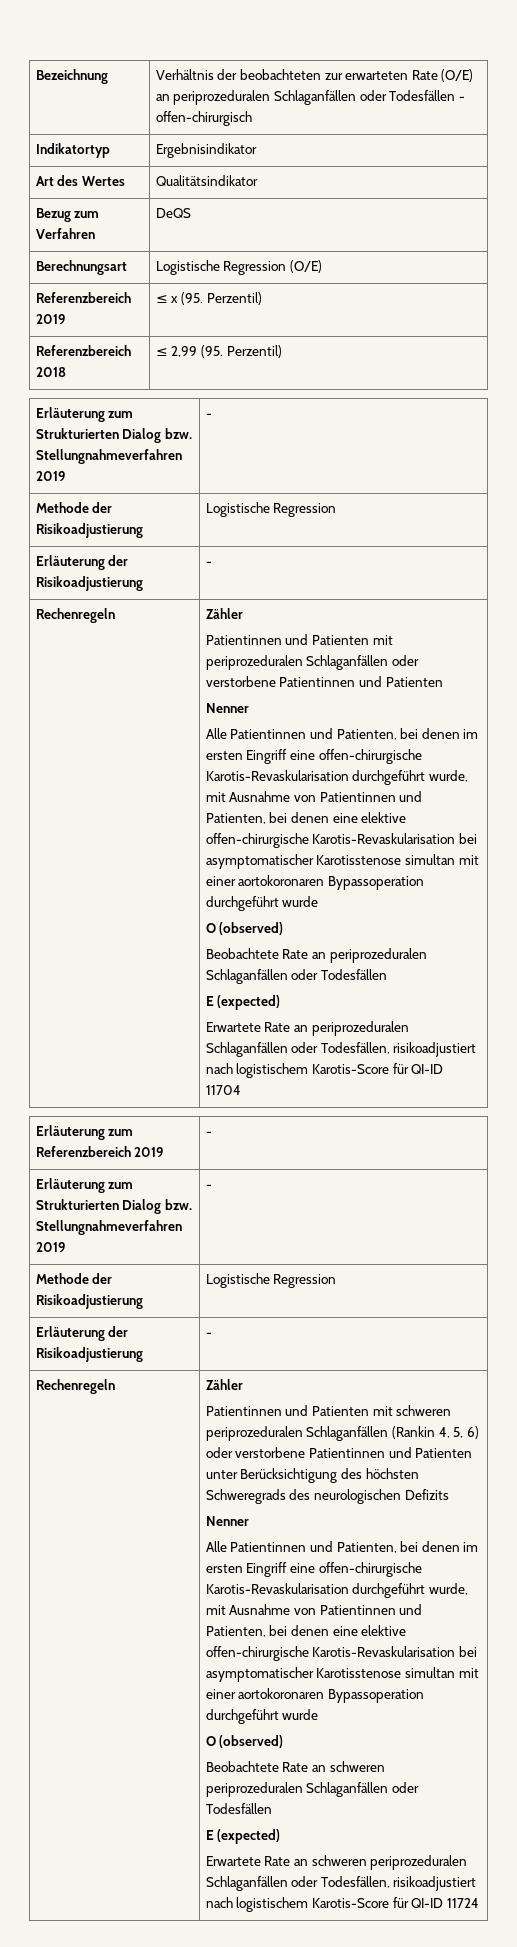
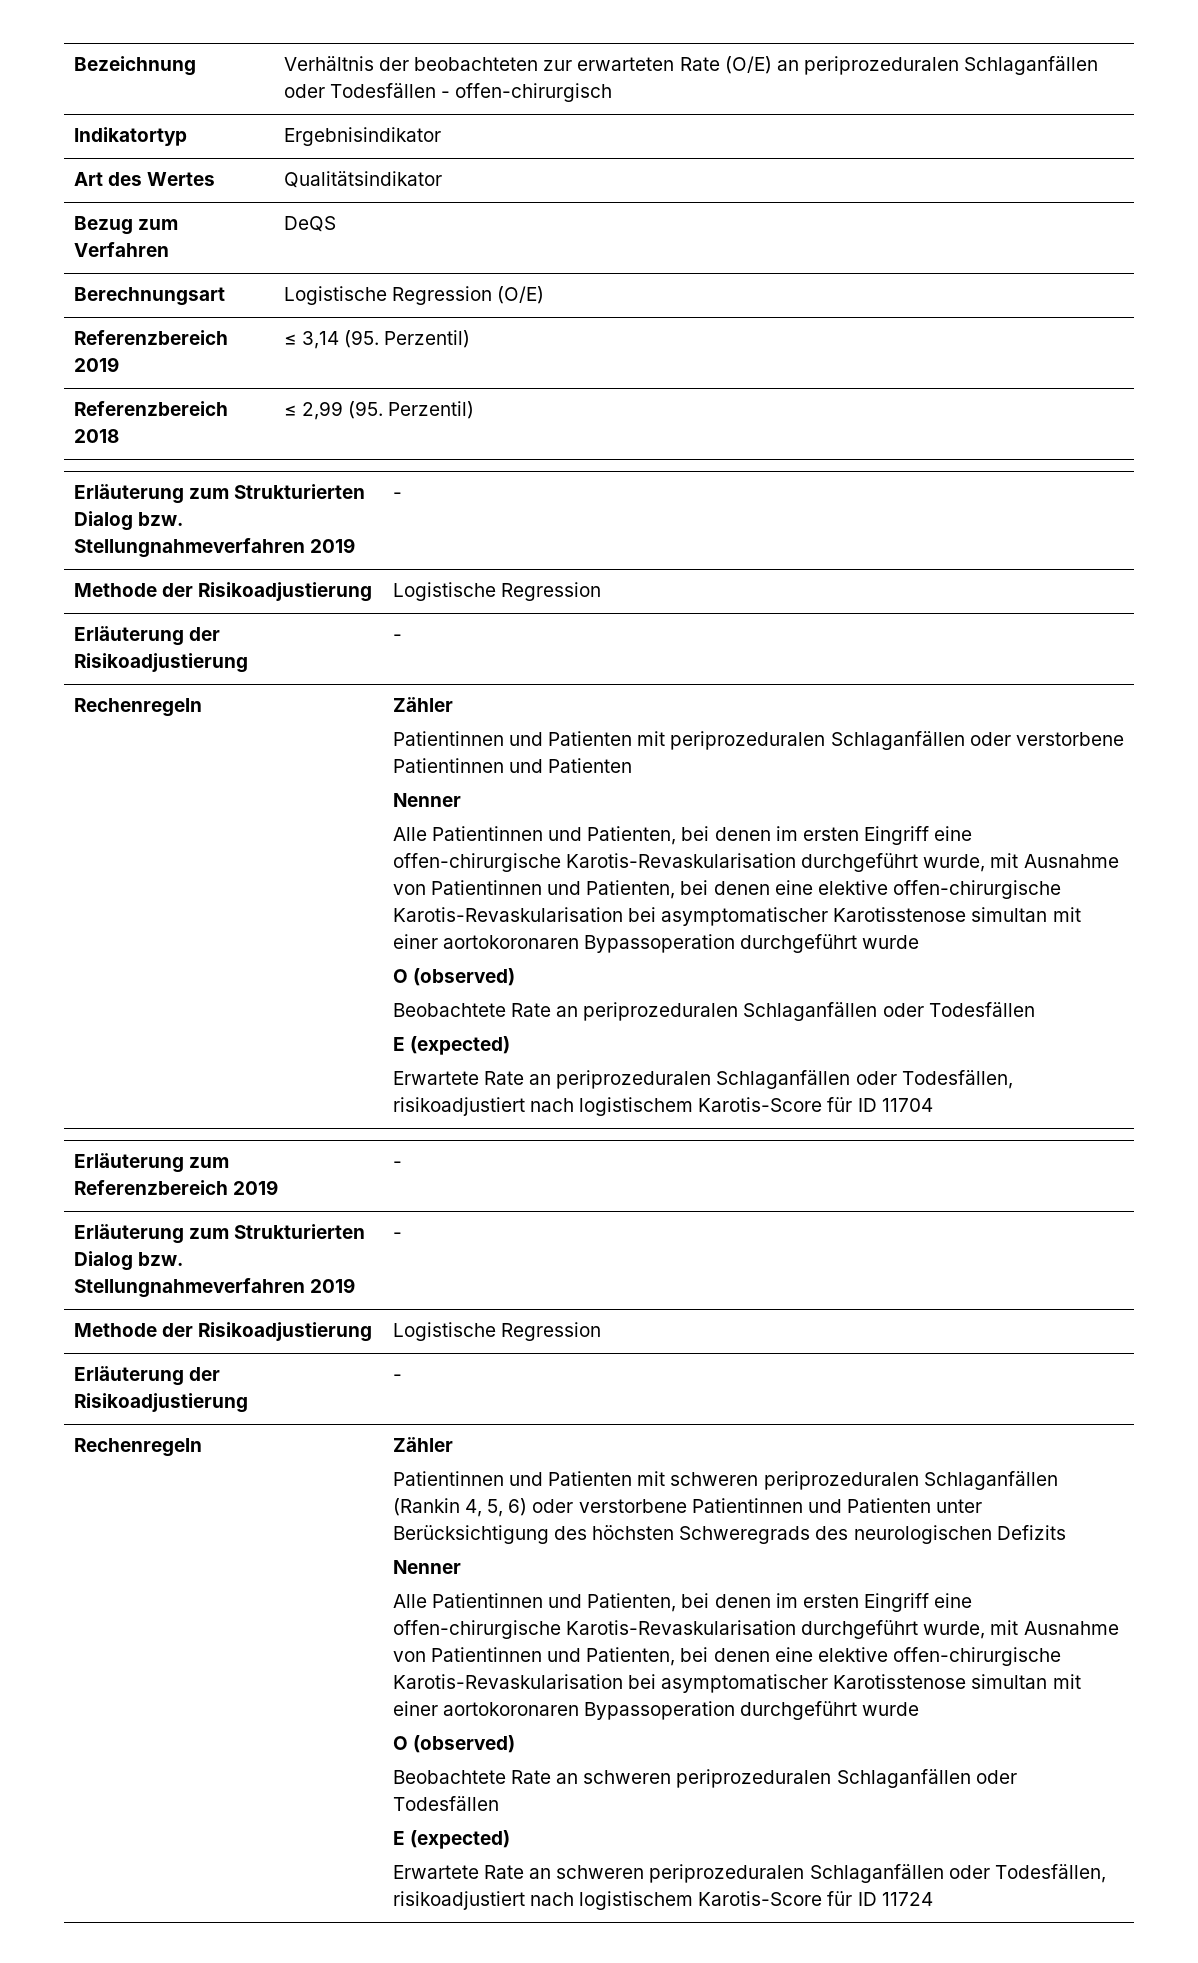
[171,296,179,303] x -> [302,331,340,349] 3,14
[411,1064,444,1074] QI-ID -> [857,1098,877,1112] ID
[411,1898,444,1908] QI-ID -> [857,1892,877,1906] ID

